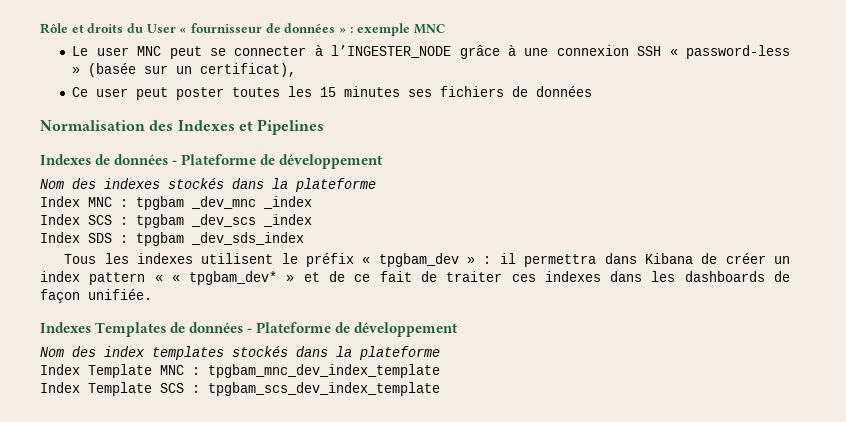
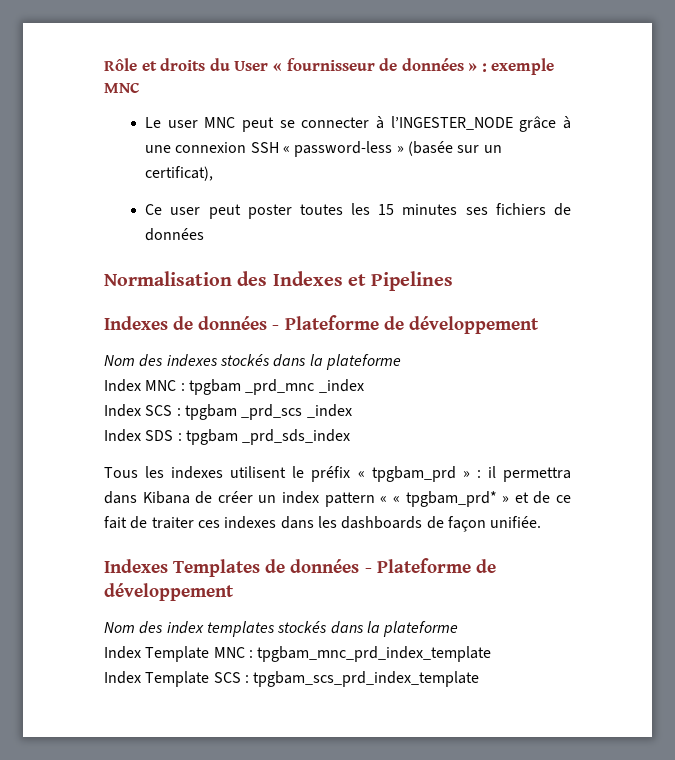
[191,196,256,209] _dev_mnc -> [245,379,315,395] _prd_mnc
[191,214,256,227] _dev_scs -> [241,404,303,420] _prd_scs
[191,232,304,245] _dev_sds_index -> [242,429,351,445] _prd_sds_index
[378,253,459,267] tpgbam_dev -> [371,466,456,482] tpgbam_prd
[189,271,278,285] tpgbam_dev* -> [405,491,497,507] tpgbam_prd*
[208,364,440,378] tpgbam_mnc_dev_index_template -> [257,646,492,662] tpgbam_mnc_prd_index_template
[208,382,440,396] tpgbam_scs_dev_index_template -> [253,671,480,687] tpgbam_scs_prd_index_template

